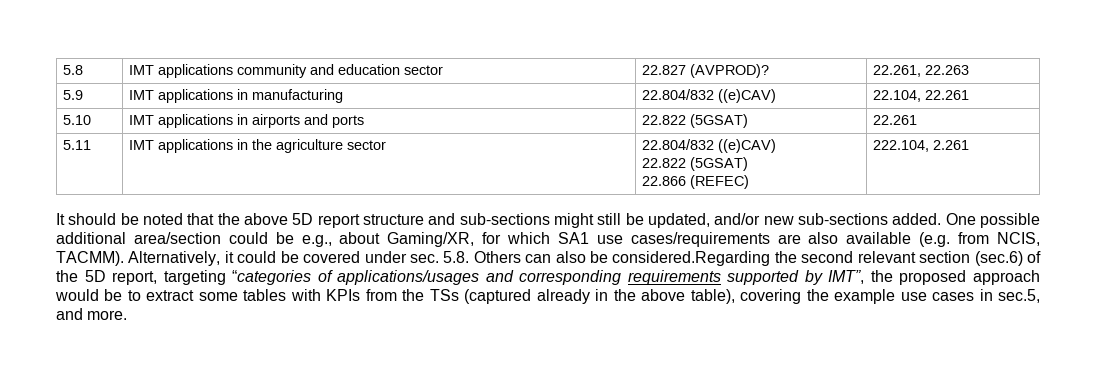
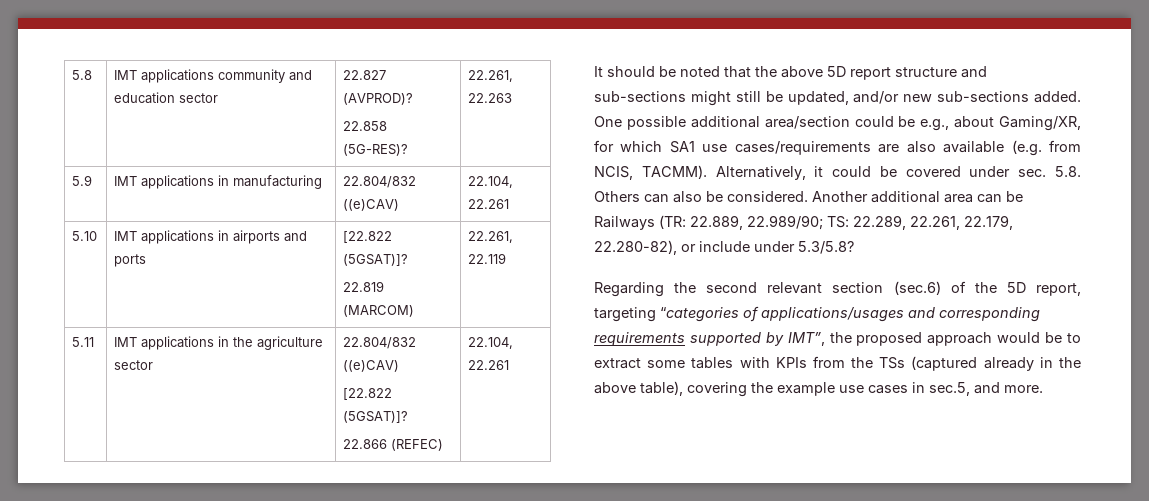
(770, 71) none -> [343,121,388,131] [343,144,409,156] // 22.858 (5G-RES)?
[642,114,749,128] [873,115,918,125] 22.822 (5GSAT) | 22.261 -> [343,231,393,243] [343,254,409,266] [343,281,385,292] [343,305,415,317] [468,231,514,243] [468,253,507,264] [22.822 (5GSAT)]? // 22.819 (MARCOM) | 22.261, 22.119
[642,157,749,171] 22.822 (5GSAT) -> [343,388,393,400] [343,411,409,423] [22.822 (5GSAT)]?
[873,140,970,152] 222.104, 2.261 -> [468,337,514,349] [468,360,510,370] 22.104, 22.261
[612,251,771,266] considered.Regarding -> [727,191,1023,203] [594,215,1013,230] [594,240,854,255] [594,282,664,297] considered. Another additional area can be Railways (TR: 22.889, 22.989/90; TS: 22.289, 22.261, 22.179, 22.280-82), or include under 5.3/5.8? // Regarding

